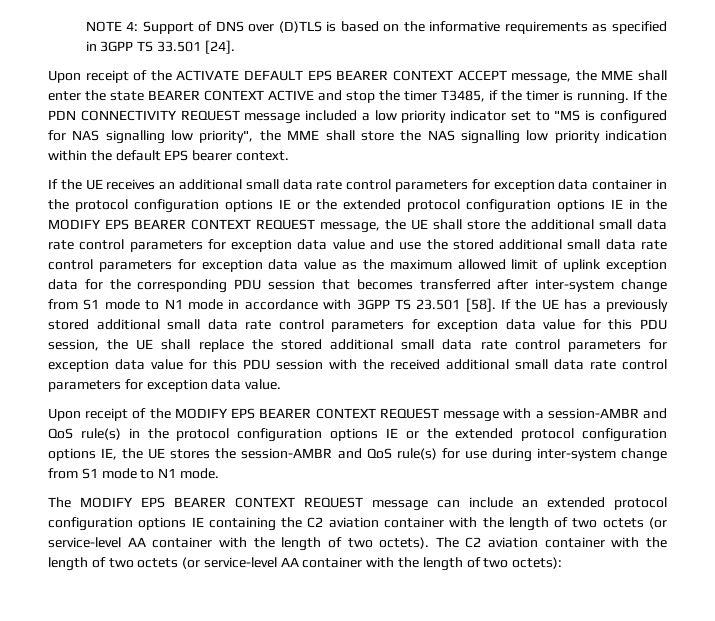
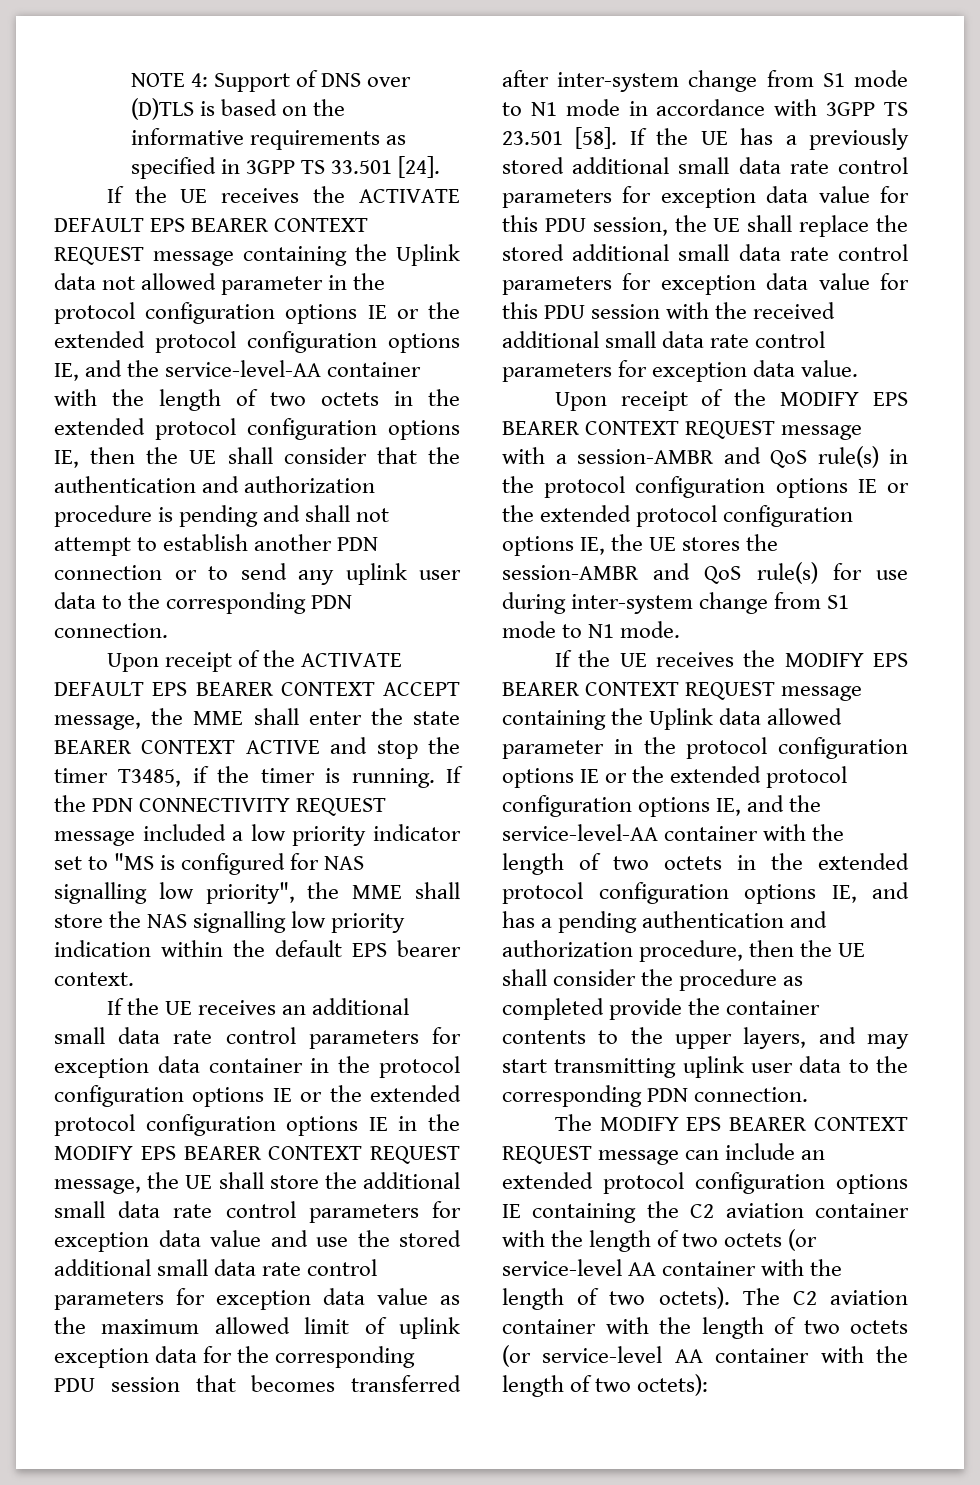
(235, 47) none -> [106,186,460,203] [54,218,369,232] [54,244,460,266] [54,273,386,295] [54,302,460,324] [54,331,460,353] [54,360,422,381] [54,389,460,411] [54,418,460,440] [54,447,460,468] [54,476,376,493] [54,505,390,527] [54,534,379,556] [54,563,461,585] [54,592,353,614] [54,623,168,638] // If the UE receives the ACTIVATE DEFAULT EPS BEARER CONTEXT REQUEST message containing the Uplink data not allowed parameter in the protocol configuration options IE or the extended protocol configuration options IE, and the service-level-AA container with the length of two octets in the extended protocol configuration options IE, then the UE shall consider that the authentication and authorization procedure is pending and shall not attempt to establish another PDN connection or to send any uplink user data to the corresponding PDN connection.
(219, 473) none -> [554,650,908,667] [502,682,863,701] [502,708,843,730] [502,737,908,759] [502,766,848,788] [502,795,822,817] [502,824,845,841] [502,853,909,875] [502,882,909,904] [502,911,828,933] [502,940,866,962] [502,969,804,991] [502,998,821,1020] [502,1027,909,1049] [502,1056,908,1078] [502,1085,809,1107] // If the UE receives the MODIFY EPS BEARER CONTEXT REQUEST message containing the Uplink data allowed parameter in the protocol configuration options IE or the extended protocol configuration options IE, and the service-level-AA container with the length of two octets in the extended protocol configuration options IE, and has a pending authentication and authorization procedure, then the UE shall consider the procedure as completed provide the container contents to the upper layers, and may start transmitting uplink user data to the corresponding PDN connection.

